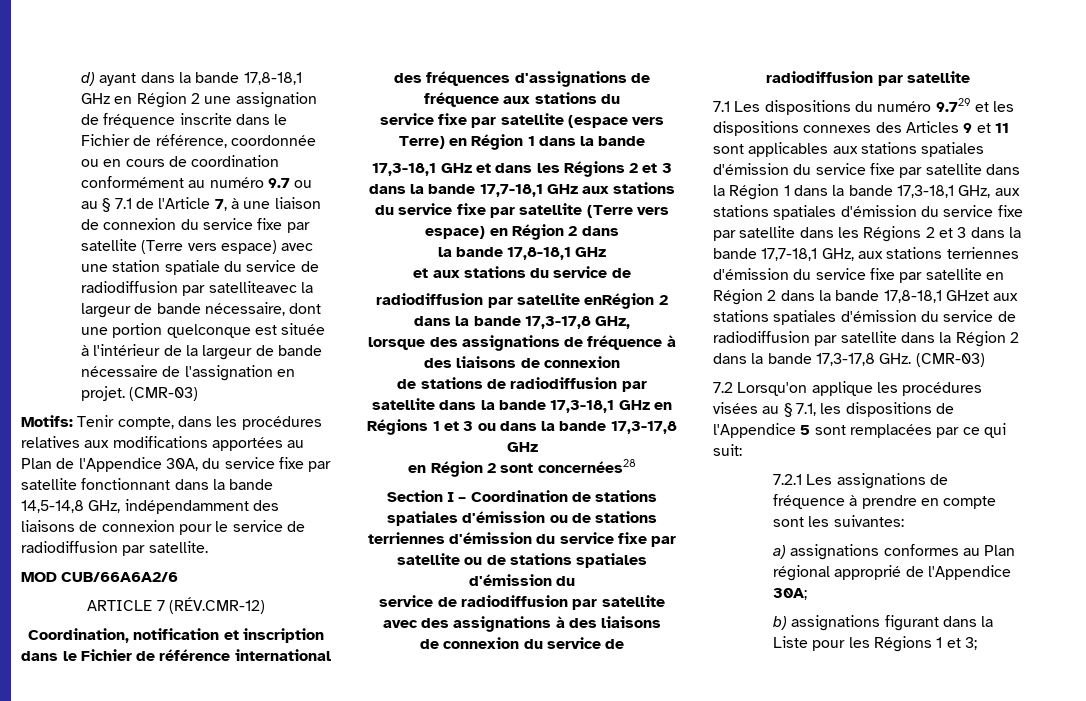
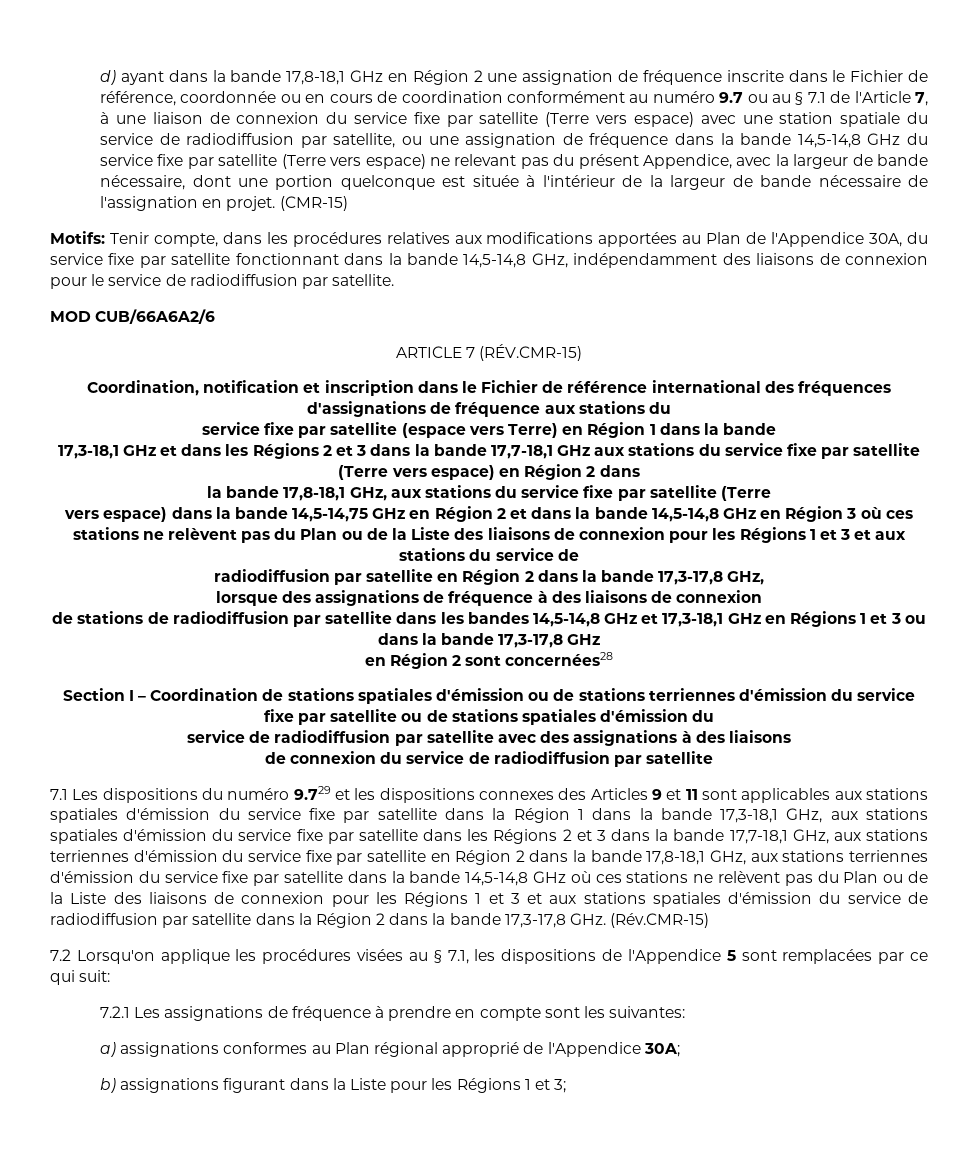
[208,281,297,293] satelliteavec -> [333,133,928,148] [100,154,772,169] satellite, ou une assignation de fréquence dans la bande 14,5-14,8 GHz du service fixe par satellite (Terre vers espace) ne relevant pas du présent Appendice, avec
[129,387,199,401] (CMR-03) -> [279,196,348,211] (CMR-15)
[168,597,265,614] (RÉV.CMR-12) -> [479,344,583,361] (RÉV.CMR-15)
[575,247,607,257] GHz // -> [349,485,772,501] [64,506,913,522] [72,527,851,543] GHz, aux stations du service fixe par satellite (Terre // vers espace) dans la bande 14,5-14,75 GHz en Région 2 et dans la bande 14,5-14,8 GHz en Région 3 où ces stations ne relèvent pas du Plan ou de la Liste des liaisons de connexion pour les Régions 1 et 3
[584,293,655,309] enRégion -> [437,569,521,585] en Région
[480,400,546,410] la bande -> [440,612,659,627] les bandes 14,5-14,8 GHz et
[945,290,989,301] GHzet -> [710,850,928,865] [50,871,928,886] [50,892,543,907] GHz, aux stations terriennes d'émission du service fixe par satellite dans la bande 14,5-14,8 GHz où ces stations ne relèvent pas du Plan ou de la Liste des liaisons de connexion pour les Régions 1 et 3 et
[915,353,985,367] (CMR-03) -> [610,913,710,928] (Rév.CMR-15)

